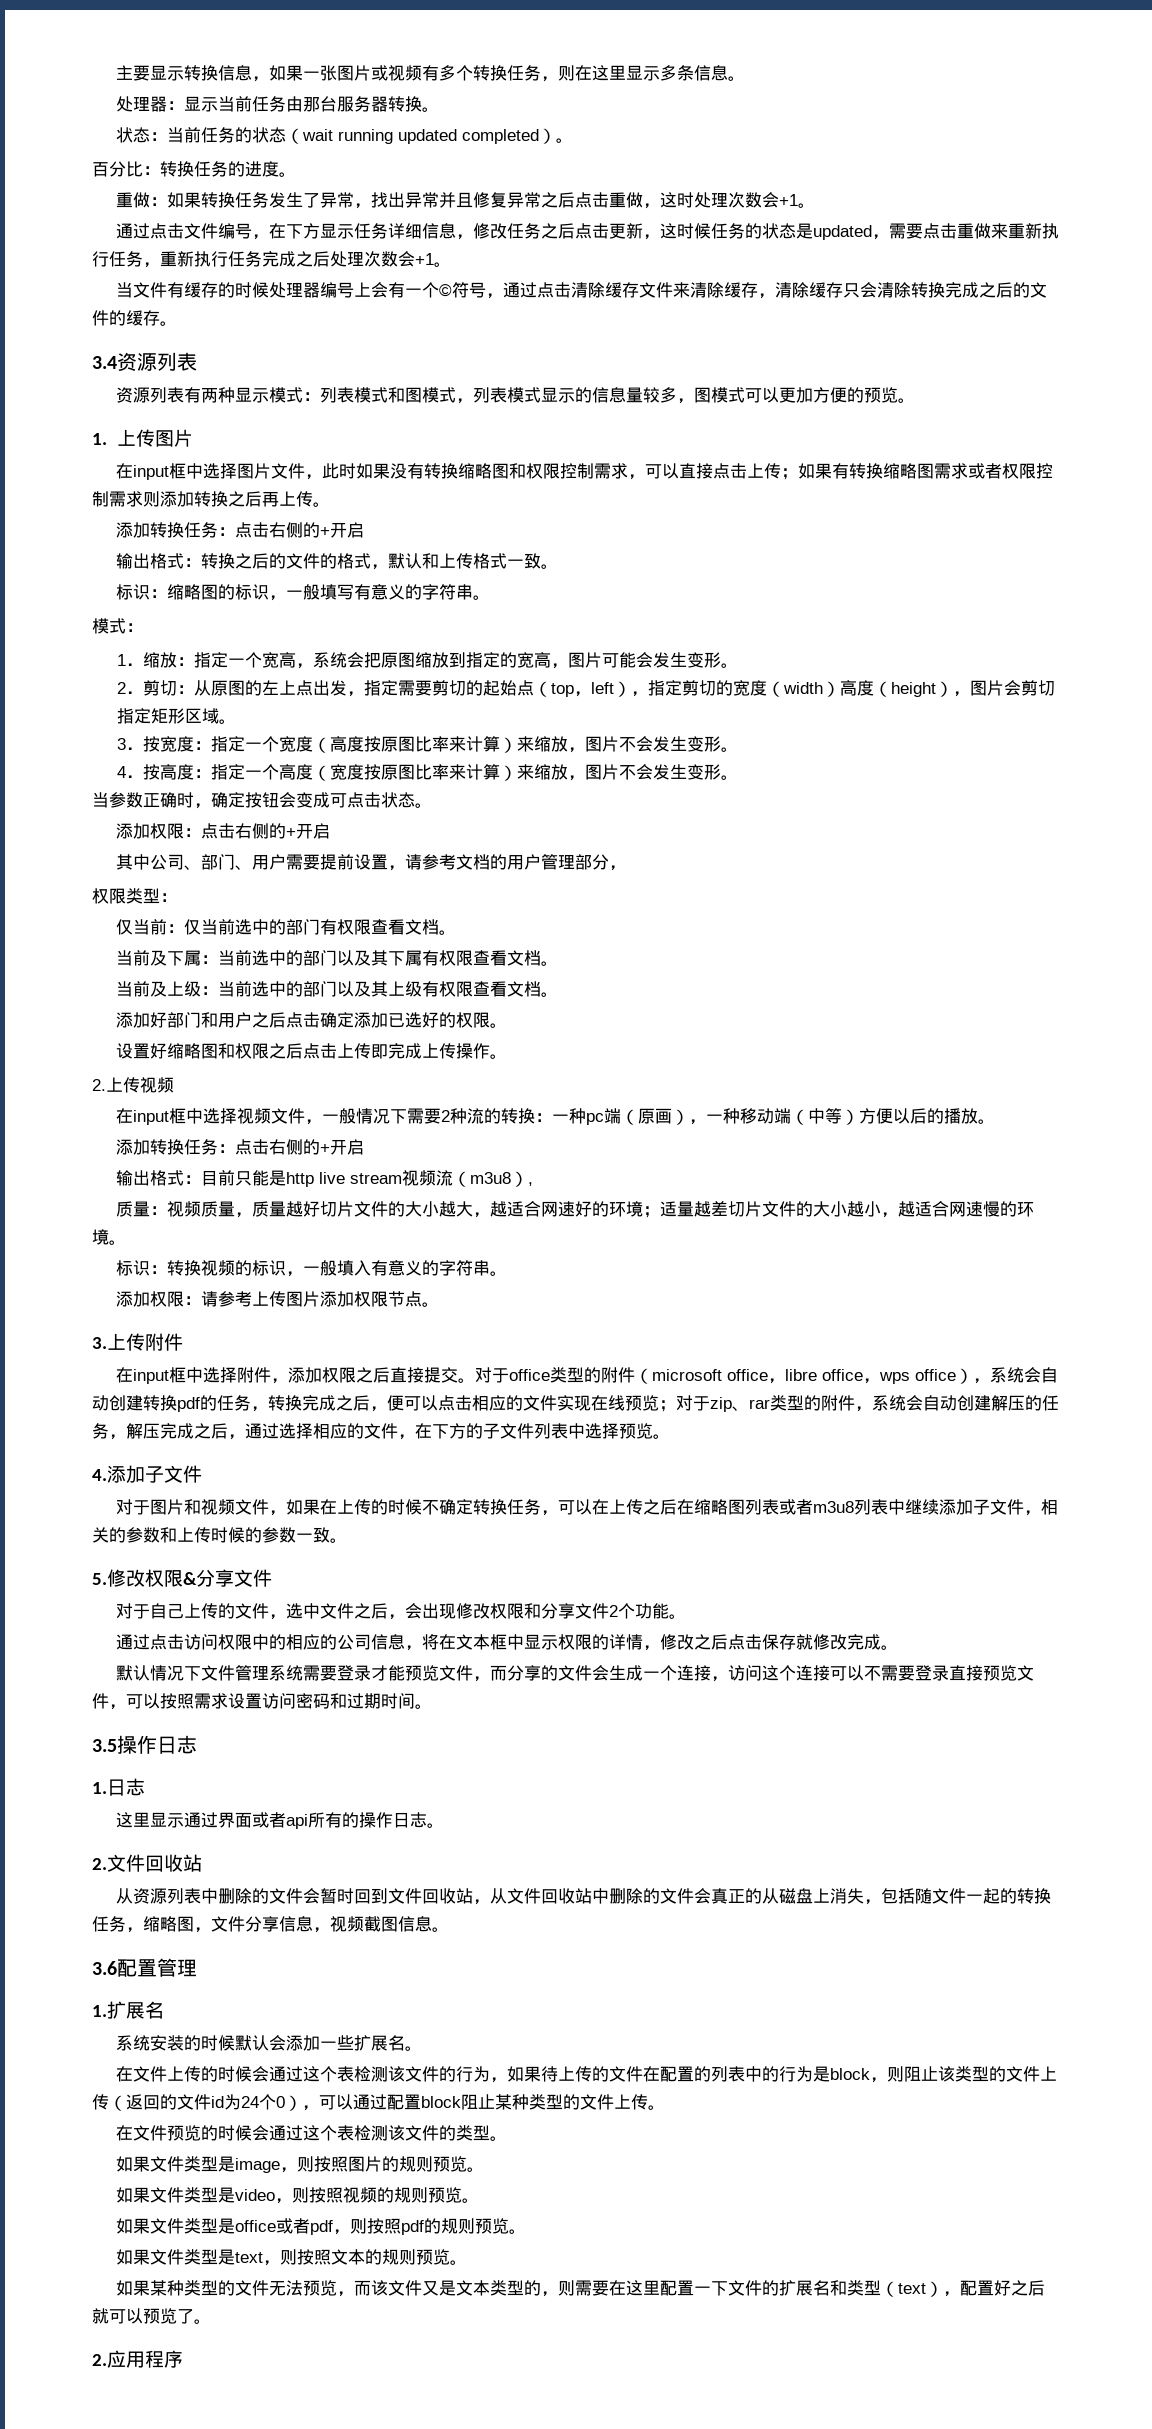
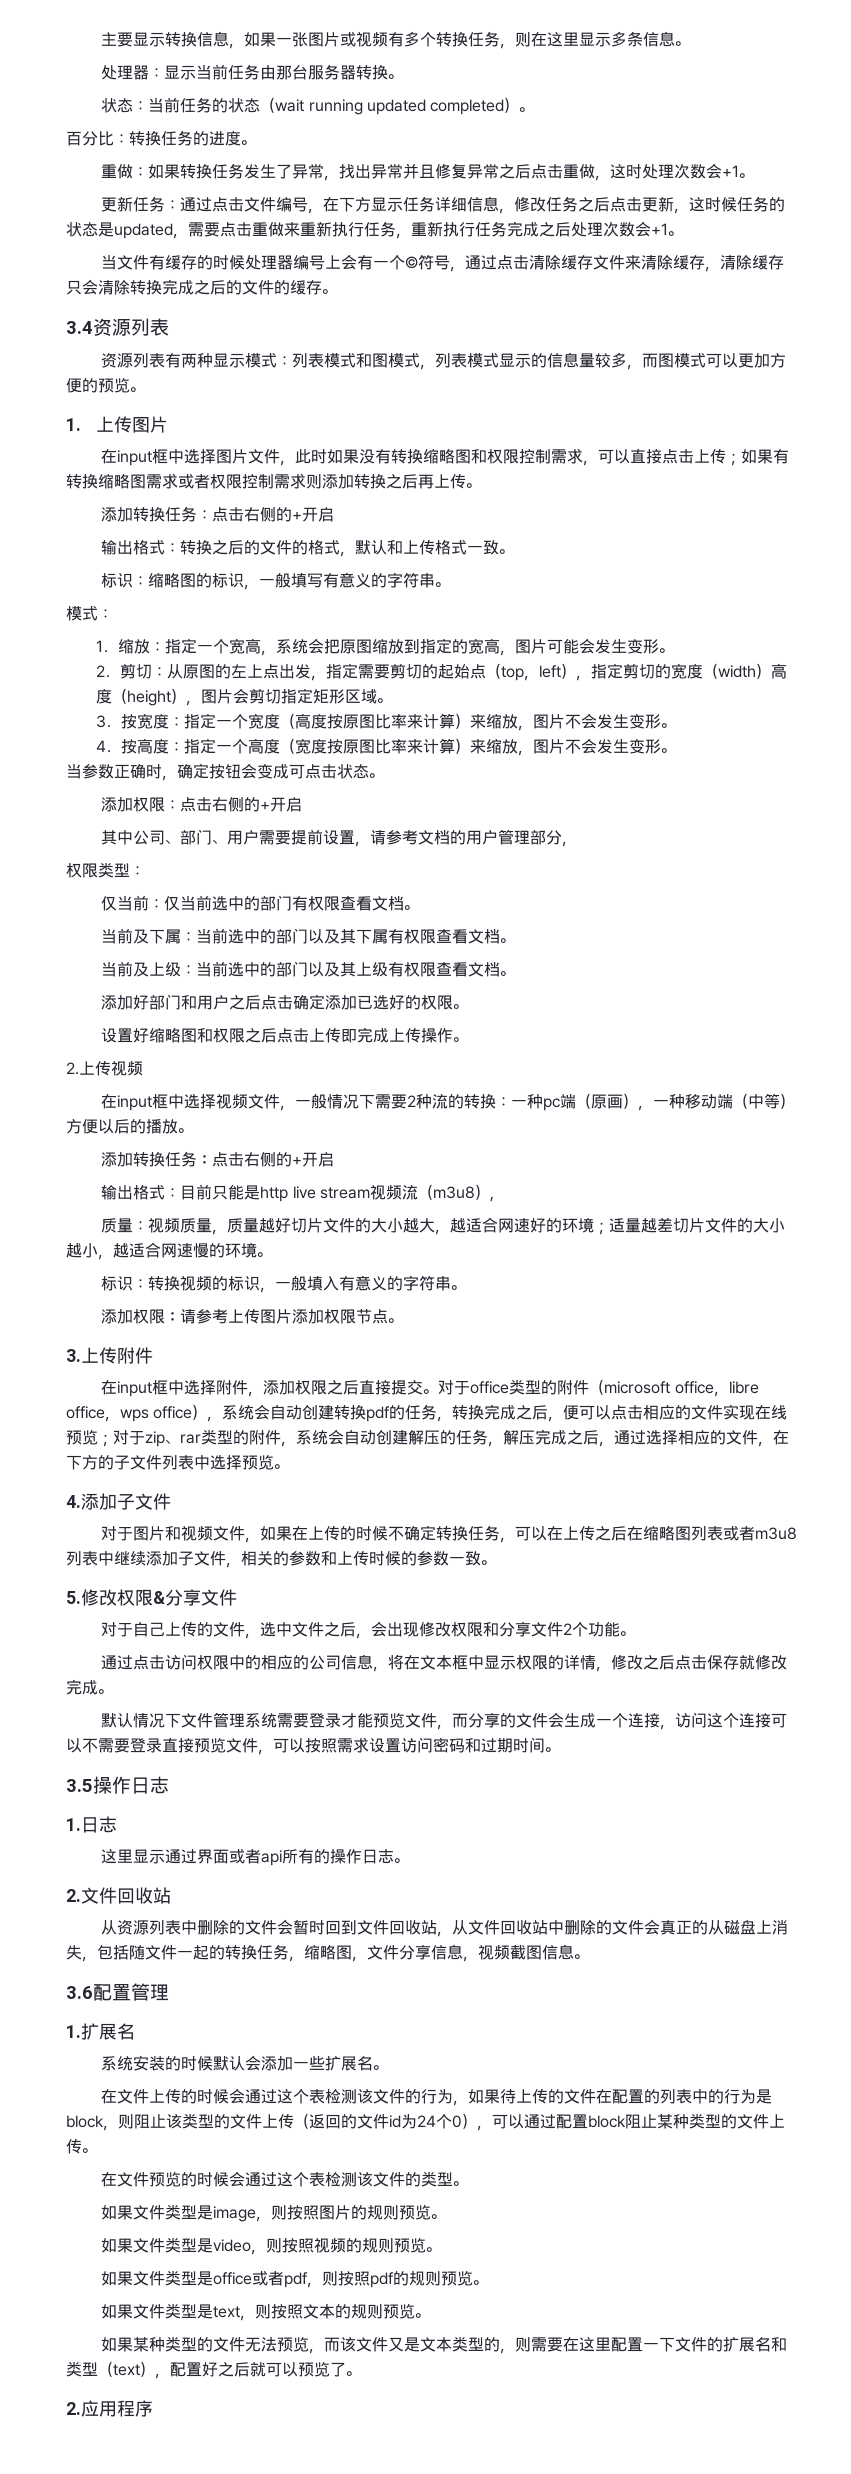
(815, 205) none -> [101,196,181,212] 更新任务：
(694, 401) none -> [642,353,659,368] 而

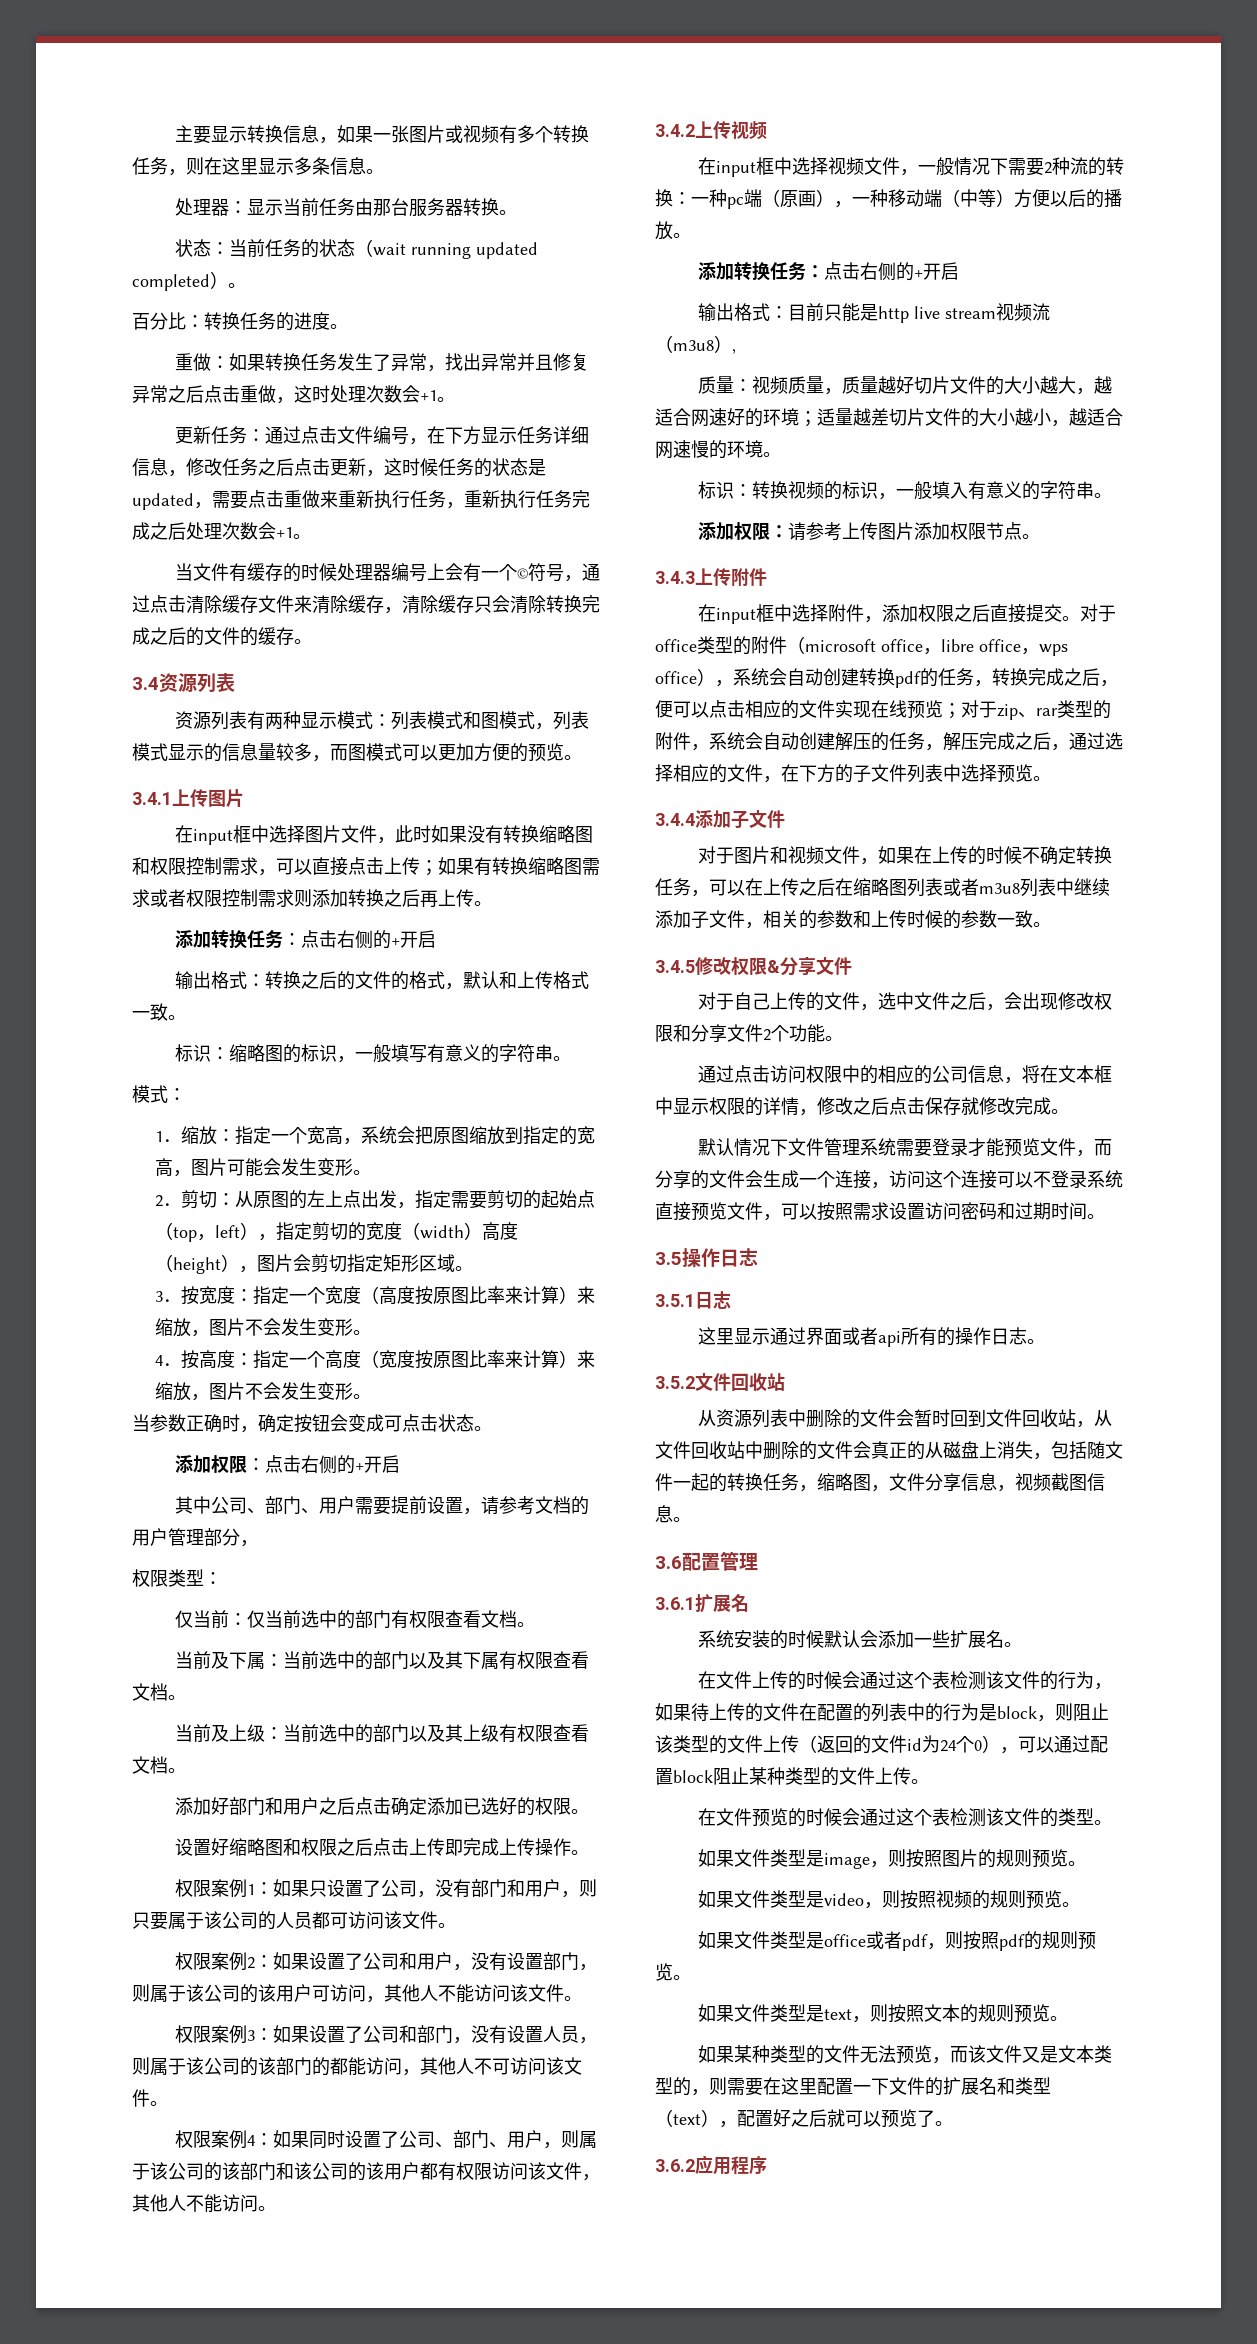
[66,418,81,431] 1. -> [132,792,172,805] 3.4.1
[66,1062,79,1075] 2. -> [175,1879,598,1898] [132,1911,456,1930] [175,1952,598,1971] [132,1984,582,2003] [175,2025,598,2044] [132,2057,582,2076] [132,2089,168,2107] [175,2130,598,2149] [132,2162,600,2181] [132,2194,276,2213] [655,124,695,137] 权限案例1：如果只设置了公司，没有部门和用户，则只要属于该公司的人员都可访问该文件。 // 权限案例2：如果设置了公司和用户，没有设置部门，则属于该公司的该用户可访问，其他人不能访问该文件。 // 权限案例3：如果设置了公司和部门，没有设置人员，则属于该公司的该部门的都能访问，其他人不可访问该文件。 // 权限案例4：如果同时设置了公司、部门、用户，则属于该公司的该部门和该公司的该用户都有权限访问该文件，其他人不能访问。 // 3.4.2
[66,1349,81,1362] 3. -> [655,571,695,584] 3.4.3
[66,1495,81,1508] 4. -> [655,813,695,826] 3.4.4
[66,1591,81,1604] 5. -> [655,960,695,973] 3.4.5
[98,1738,162,1753] 需要登录 -> [1051,1170,1123,1188] 登录系统
[66,1818,81,1831] 1. -> [655,1294,695,1307] 3.5.1
[66,1889,81,1902] 2. -> [655,1376,695,1389] 3.5.2
[66,2025,81,2038] 1. -> [655,1597,695,1610] 3.6.1
[66,2402,81,2415] 2. -> [655,2159,695,2172] 3.6.2

